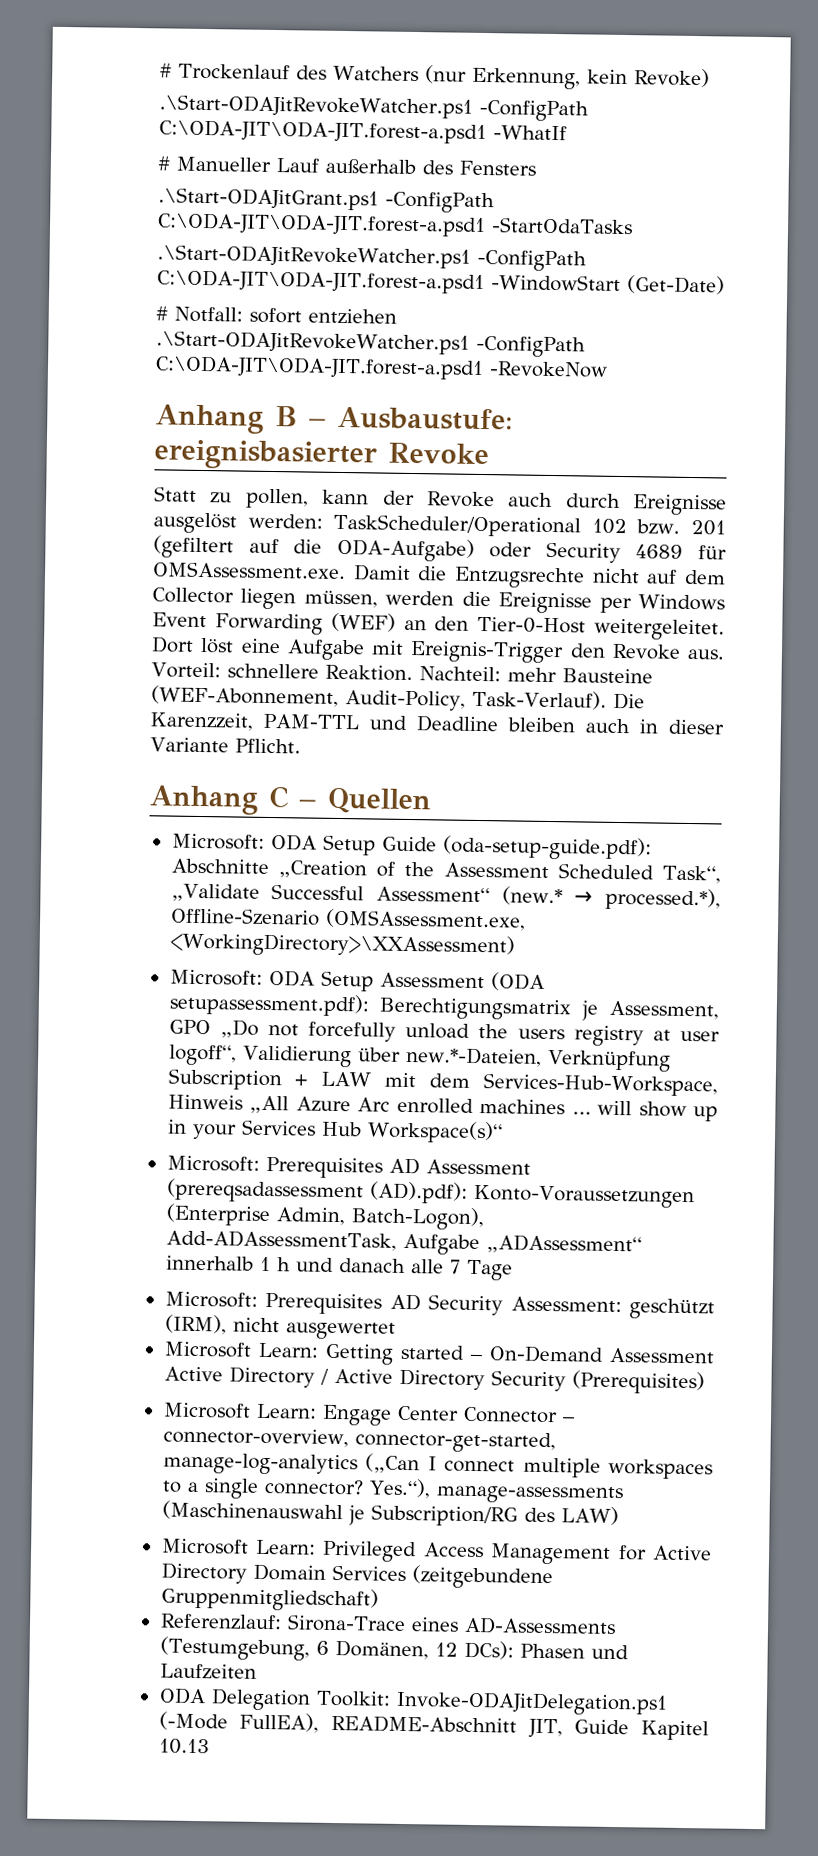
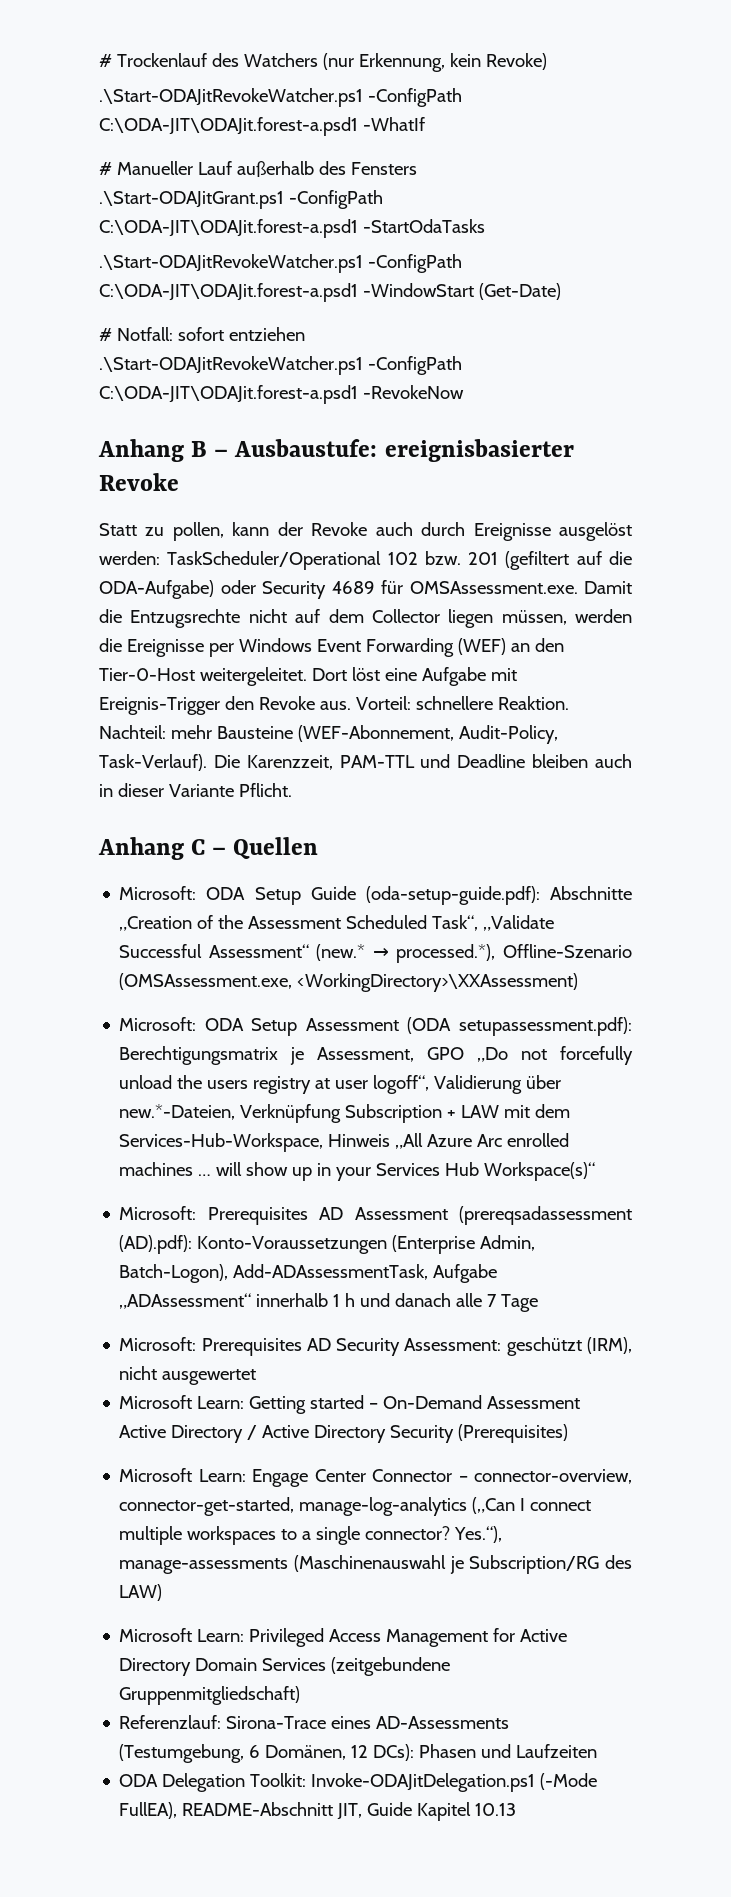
[159,119,487,145] C:\ODA-JIT\ODA-JIT.forest-a.psd1 -> [99,117,358,136] C:\ODA-JIT\ODAJit.forest-a.psd1
[157,212,486,238] C:\ODA-JIT\ODA-JIT.forest-a.psd1 -> [99,219,358,238] C:\ODA-JIT\ODAJit.forest-a.psd1
[157,269,485,295] C:\ODA-JIT\ODA-JIT.forest-a.psd1 -> [99,283,358,302] C:\ODA-JIT\ODAJit.forest-a.psd1
[155,355,484,381] C:\ODA-JIT\ODA-JIT.forest-a.psd1 -> [99,385,358,404] C:\ODA-JIT\ODAJit.forest-a.psd1

